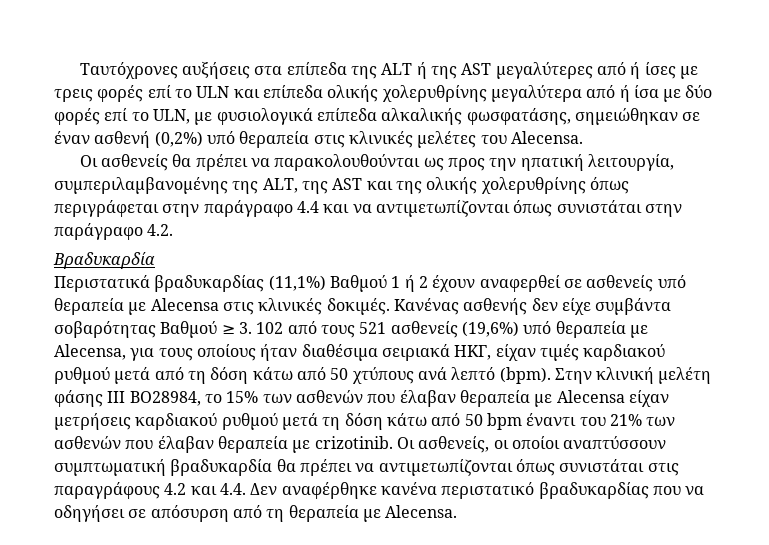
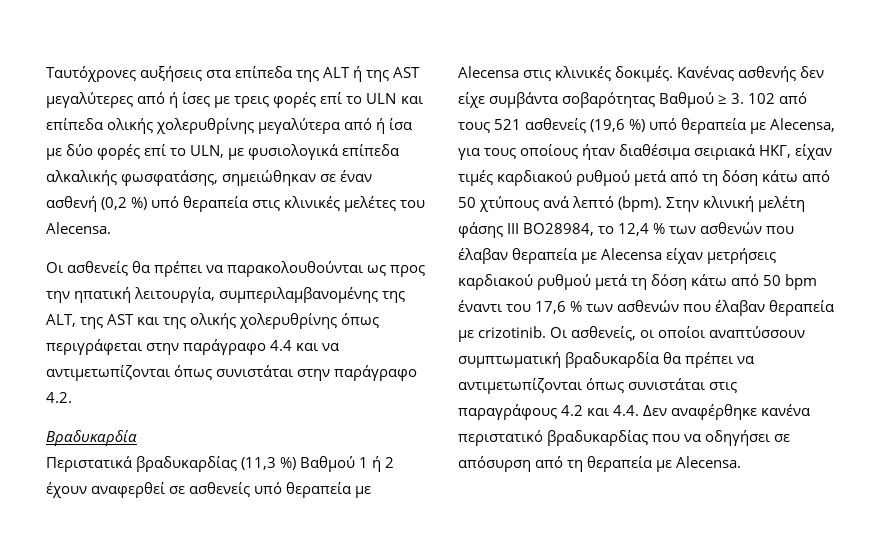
[154,131,203,147] (0,2%) -> [101,197,148,210] (0,2 %)
[268,275,326,291] (11,1%) -> [241,457,297,470] (11,3 %)
[461,321,519,337] (19,6%) -> [590,119,646,132] (19,6 %)
[226,391,259,403] 15% -> [618,223,666,236] 12,4 %
[609,414,642,426] 21% -> [535,301,583,314] 17,6 %

